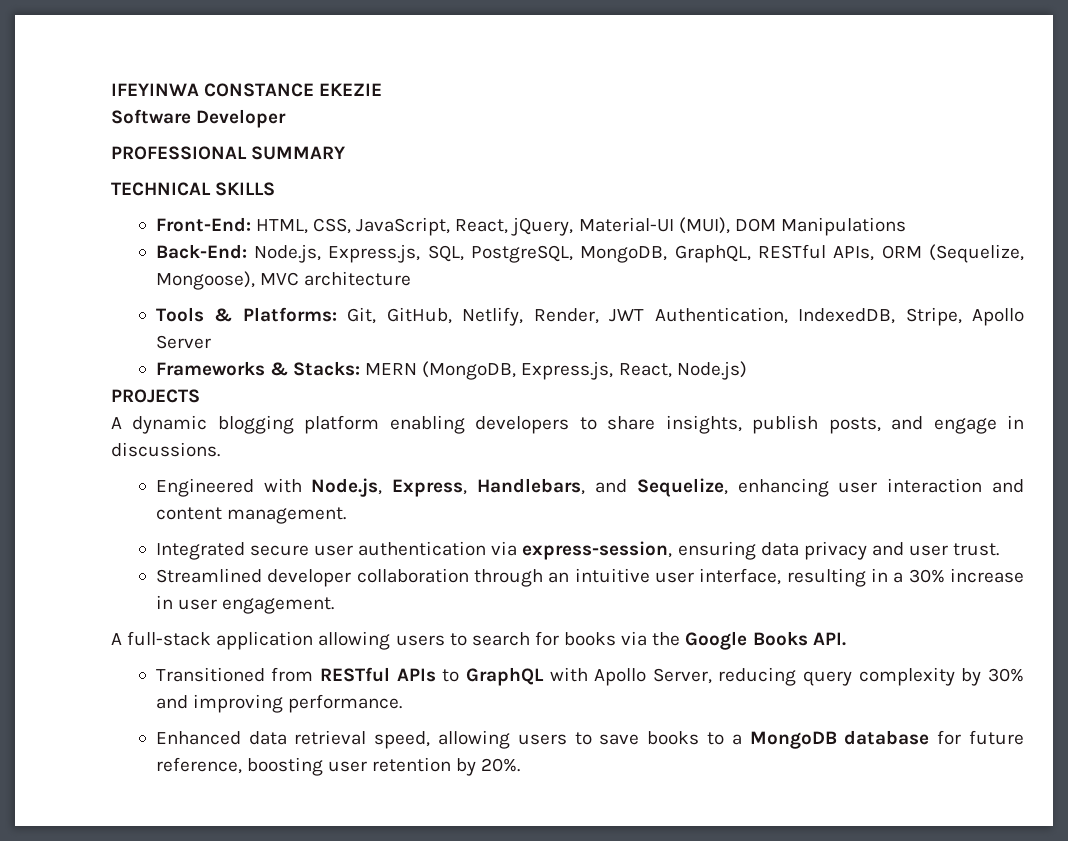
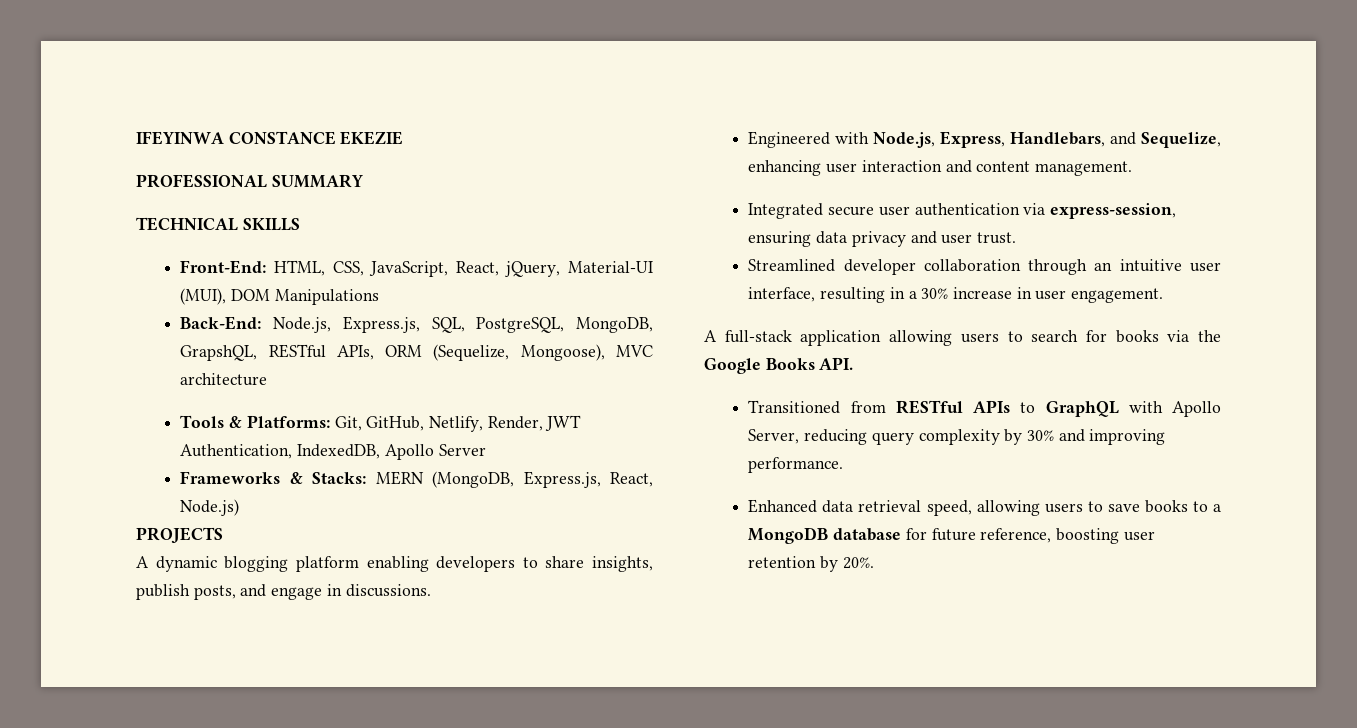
[111,109,287,128] // Software Developer -> (404, 138) none
[674,245,751,263] GraphQL, -> [180,345,258,361] GrapshQL,
[905,307,962,326] Stripe, -> (381, 451) none

